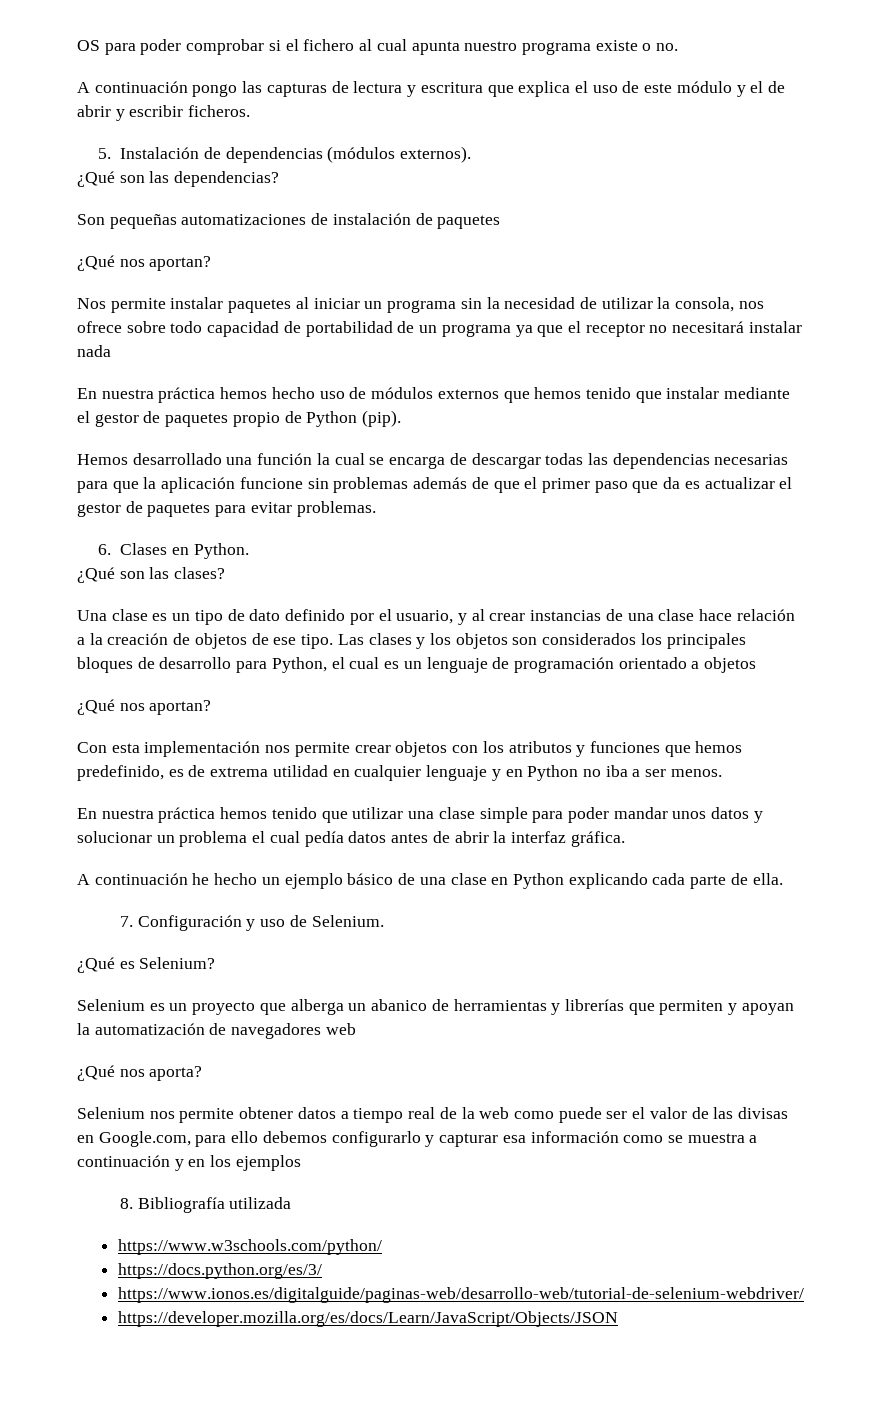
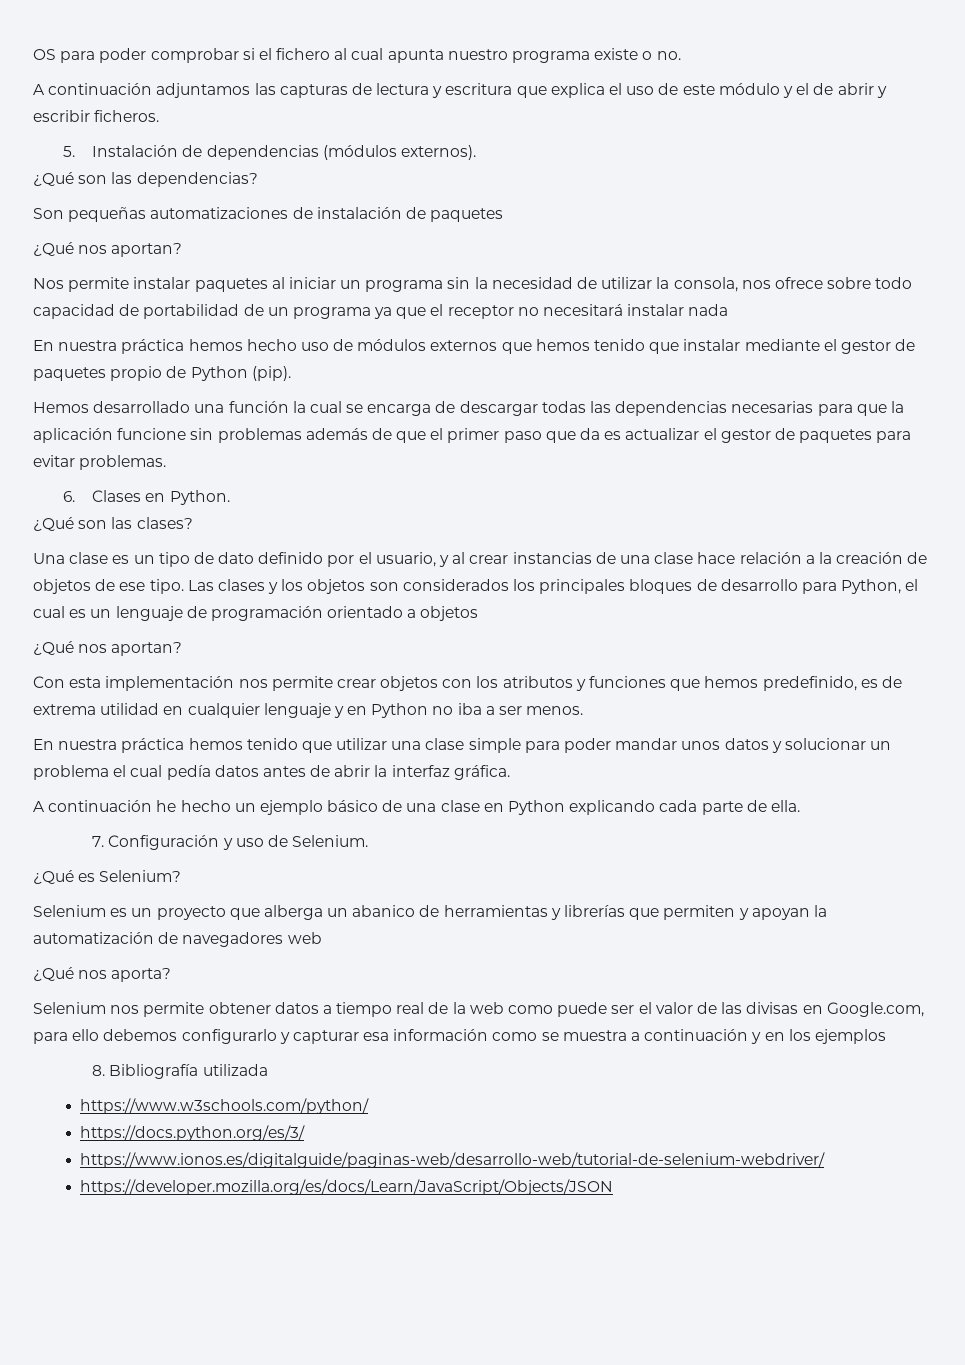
[192,84,238,97] pongo -> [156,83,251,98] adjuntamos

